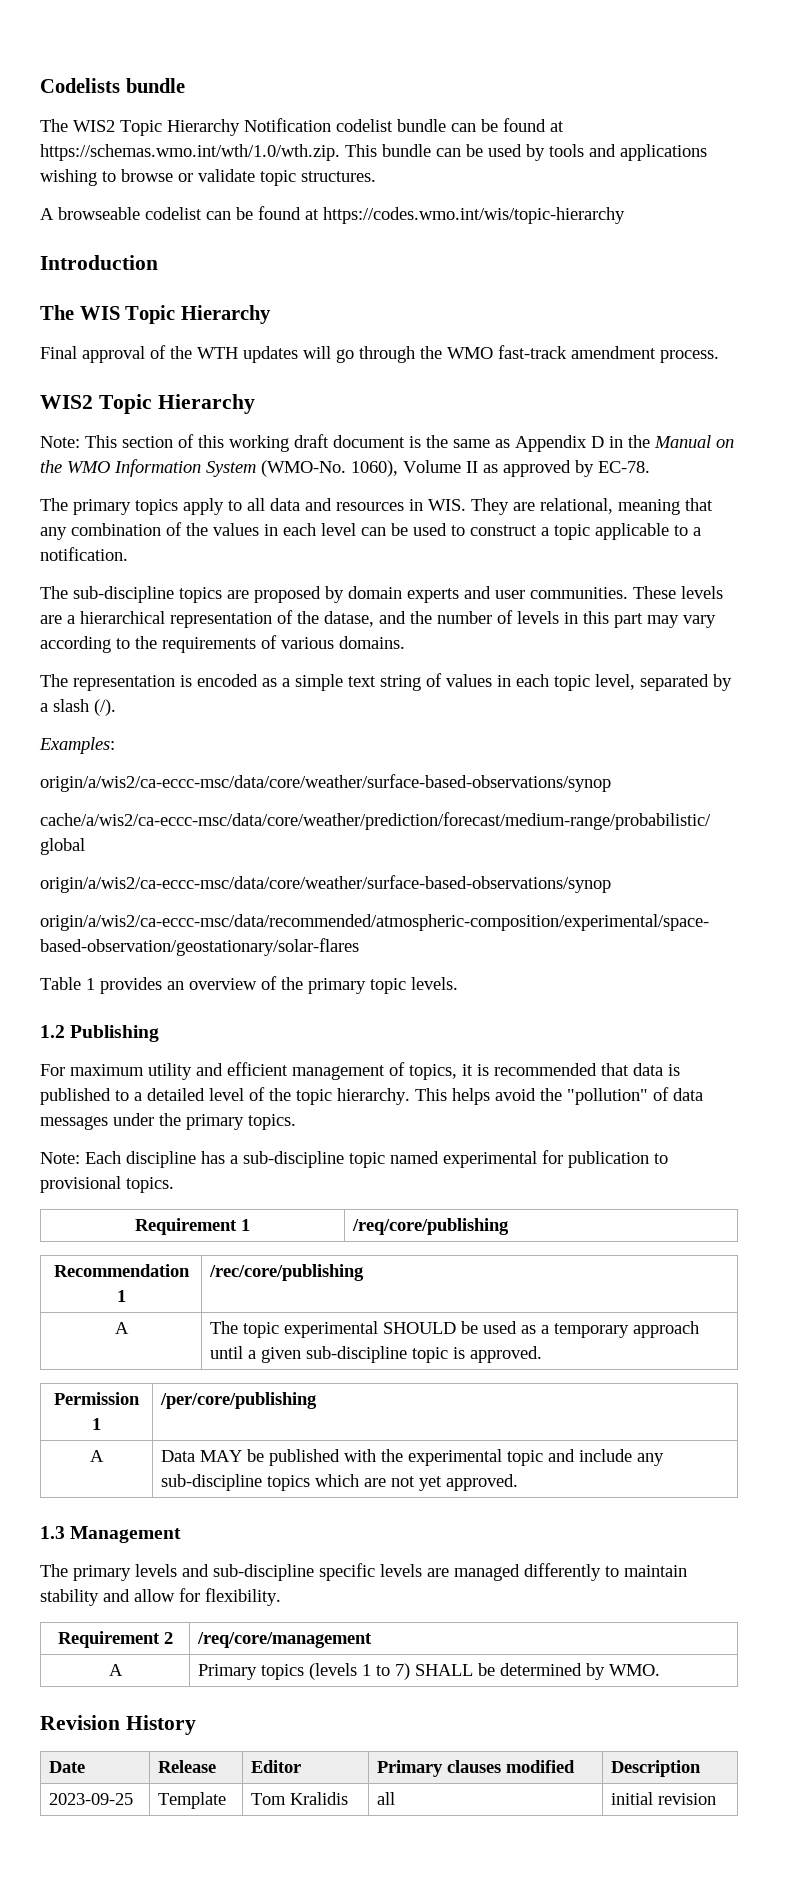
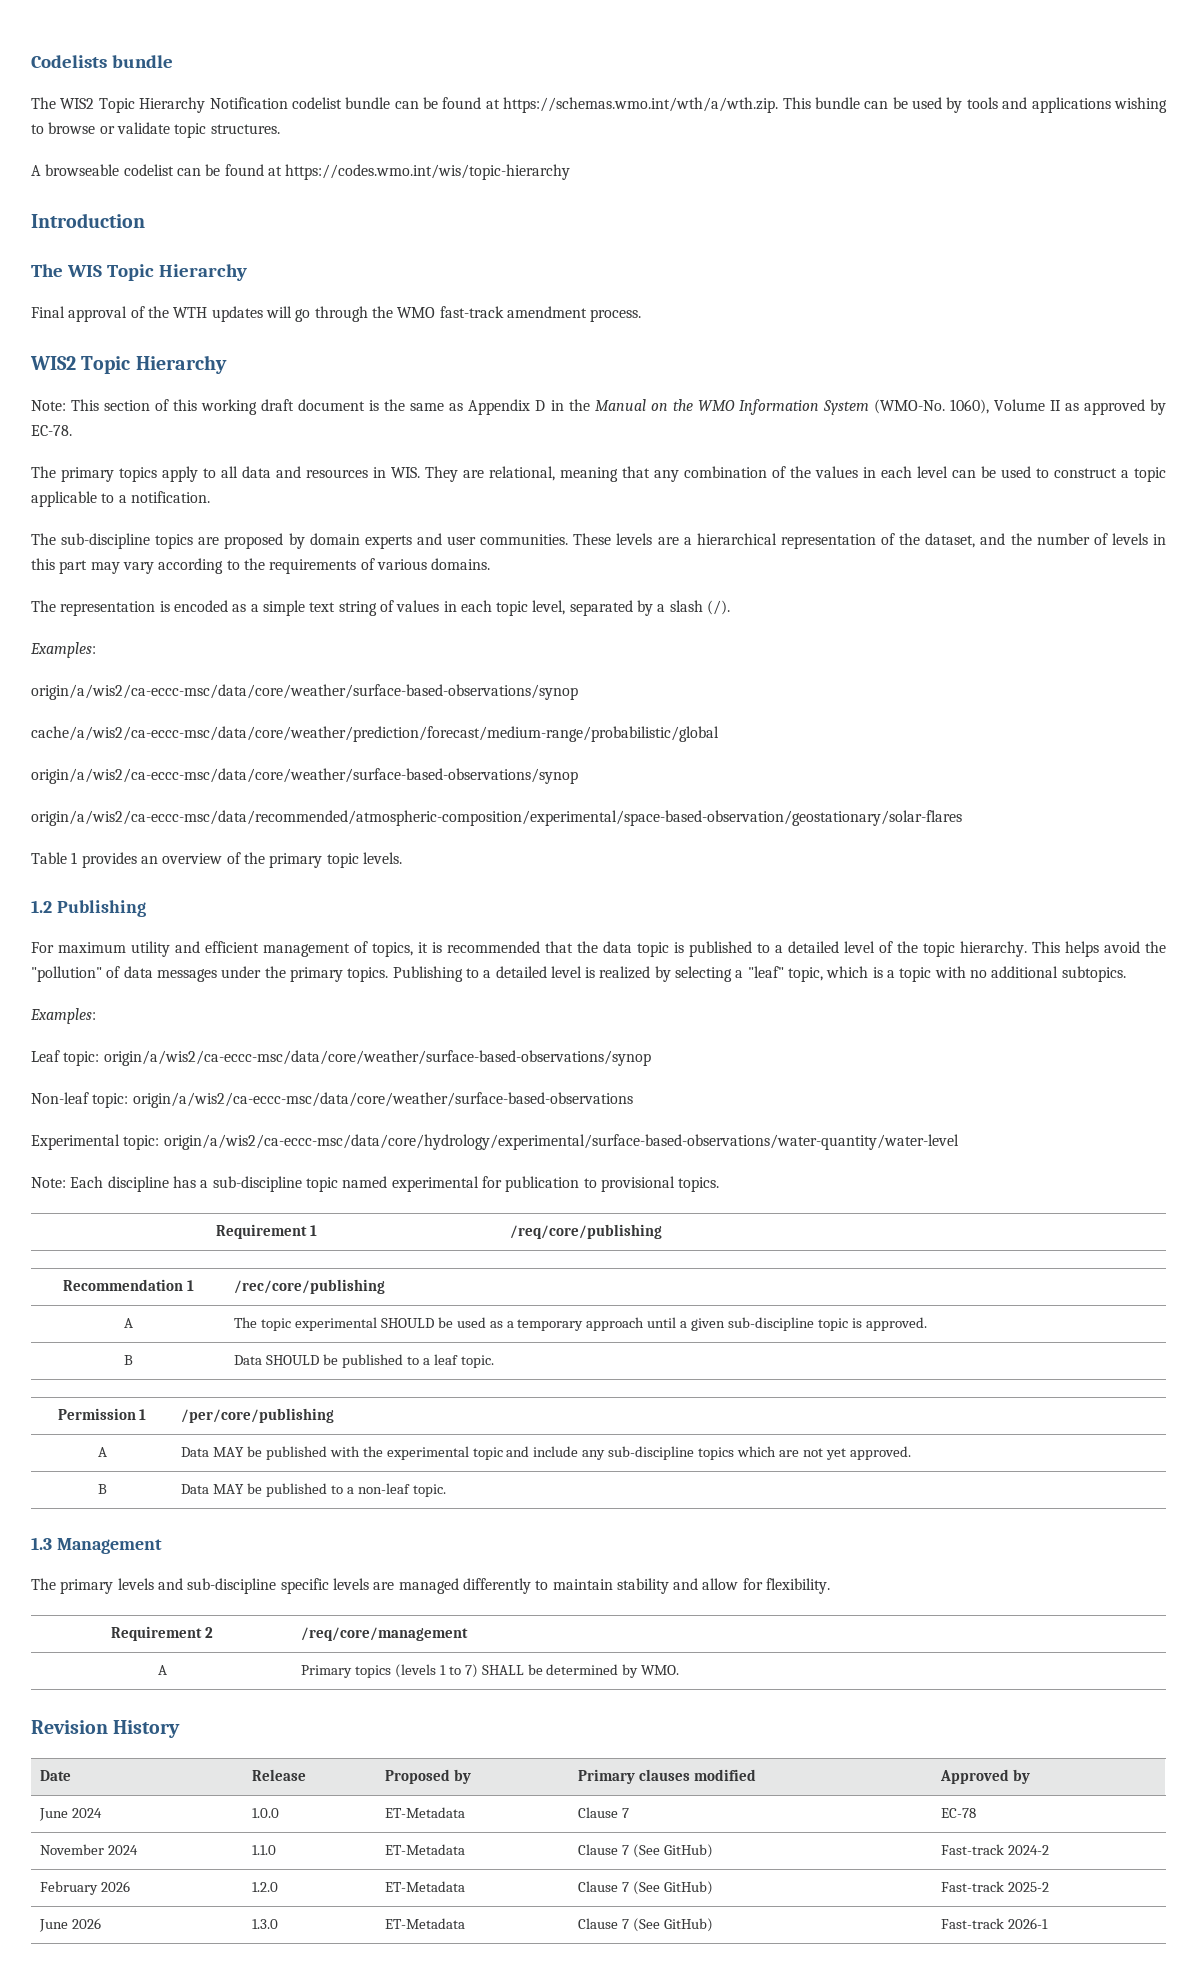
[40,144,340,161] https://schemas.wmo.int/wth/1.0/wth.zip. -> [503,97,779,113] https://schemas.wmo.int/wth/a/wth.zip.
[324,611,374,627] datase, -> [925,533,976,548] dataset,
[633,1063,663,1076] data -> [577,941,669,957] the data topic
(296, 1122) none -> [392,966,1126,982] [30,1008,96,1024] [31,1050,651,1066] [31,1092,633,1108] [31,1134,959,1150] Publishing to a detailed level is realized by selecting a "leaf" topic, which is a topic with no additional subtopics. // Examples: // Leaf topic: origin/a/wis2/ca-eccc-msc/data/core/weather/surface-based-observations/synop // Non-leaf topic: origin/a/wis2/ca-eccc-msc/data/core/weather/surface-based-observations // Experimental topic: origin/a/wis2/ca-eccc-msc/data/core/hydrology/experimental/surface-based-observations/water-quantity/water-level
(542, 1354) none -> [124,1355,133,1365] [234,1354,494,1368] // B | Data SHOULD be published to a leaf topic.
(518, 1482) none -> [97,1484,107,1494] [181,1483,446,1497] // B | Data MAY be published to a non-leaf topic.
[250,1760,301,1773] Editor -> [385,1769,472,1784] Proposed by
[610,1760,701,1777] [48,1793,133,1805] [157,1792,226,1809] [250,1792,348,1805] [376,1792,395,1805] [610,1792,716,1805] Description // 2023-09-25 | Template | Tom Kralidis | all | initial revision -> [940,1769,1031,1784] [39,1808,103,1821] [252,1808,280,1818] [385,1807,466,1818] [578,1807,630,1818] [941,1808,977,1818] [40,1844,139,1855] [252,1845,277,1855] [385,1844,466,1855] [578,1844,713,1858] [941,1844,1050,1855] [40,1881,131,1895] [252,1882,279,1892] [385,1881,466,1892] [578,1881,713,1895] [941,1881,1050,1892] [39,1918,102,1932] [252,1919,279,1929] [385,1918,466,1929] [578,1918,713,1932] [941,1918,1049,1929] Approved by // June 2024 | 1.0.0 | ET-Metadata | Clause 7 | EC-78 // November 2024 | 1.1.0 | ET-Metadata | Clause 7 (See GitHub) | Fast-track 2024-2 // February 2026 | 1.2.0 | ET-Metadata | Clause 7 (See GitHub) | Fast-track 2025-2 // June 2026 | 1.3.0 | ET-Metadata | Clause 7 (See GitHub) | Fast-track 2026-1

